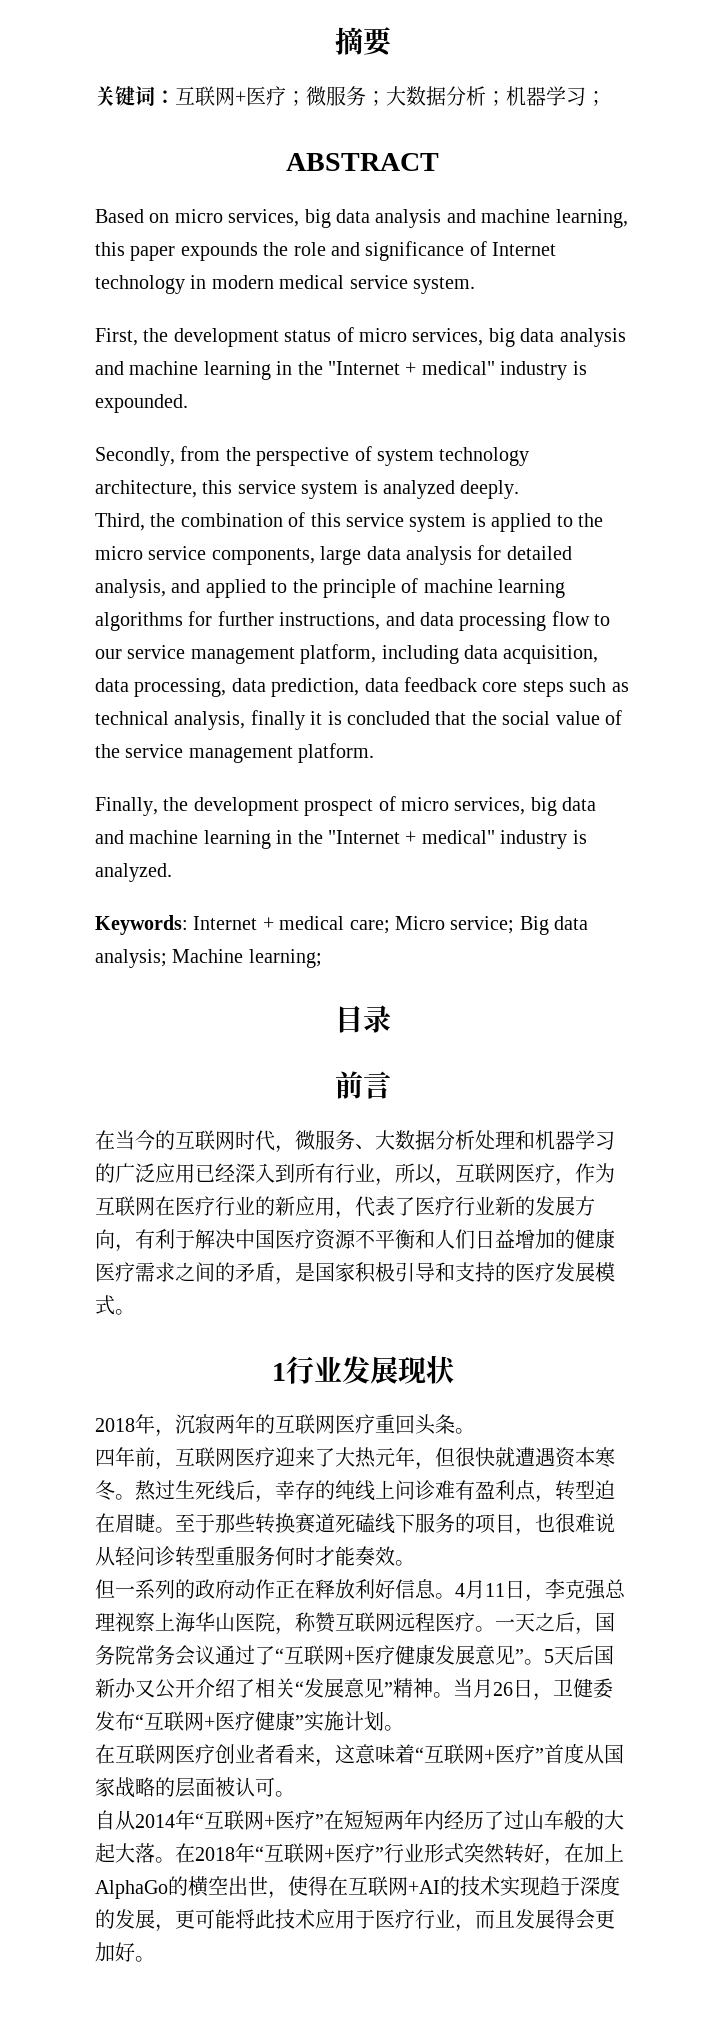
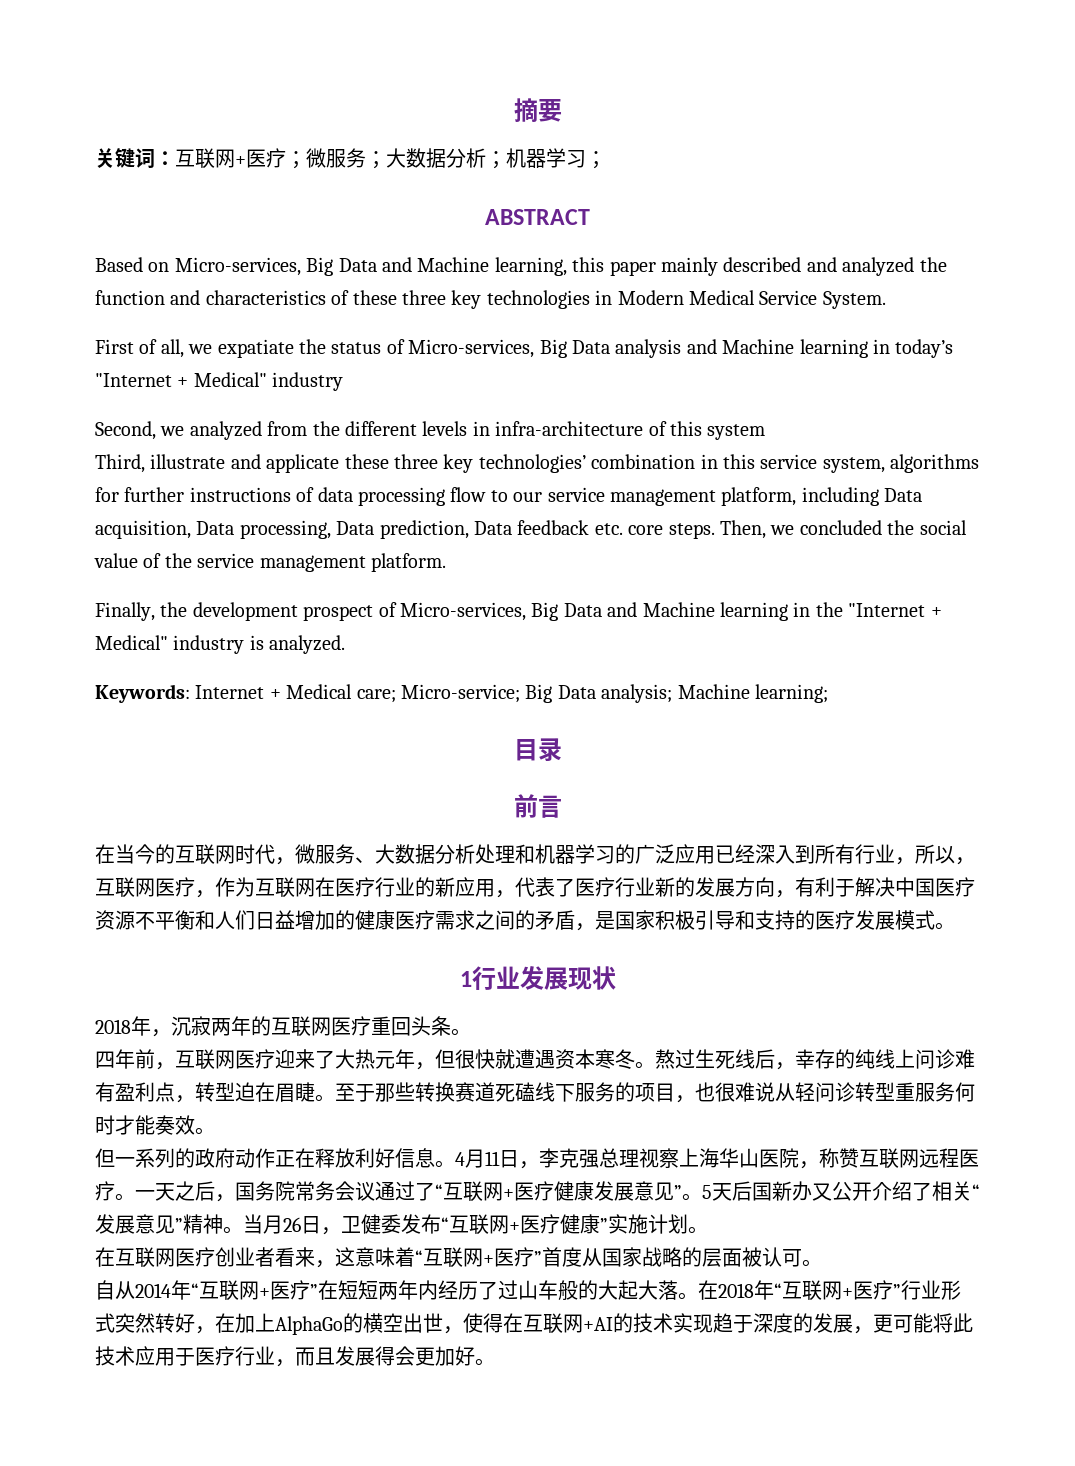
[174,209,628,228] [95,241,557,261] [95,275,475,294] [95,327,626,347] [95,361,587,380] [95,394,188,413] [95,446,530,466] [95,480,520,499] [95,512,603,532] [95,545,572,565] [95,578,566,598] micro services, big data analysis and machine learning, this paper expounds the role and significance of Internet technology in modern medical service system. // First, the development status of micro services, big data analysis and machine learning in the "Internet + medical" industry is expounded. // Secondly, from the perspective of system technology architecture, this service system is analyzed deeply. // Third, the combination of this service system is applied to the micro service components, large data analysis for detailed analysis, and applied to the principle of machine learning -> [174,257,947,276] [95,290,886,309] [95,339,954,358] [95,372,344,391] [95,421,766,440] [95,454,885,473] Micro-services, Big Data and Machine learning, this paper mainly described and analyzed the function and characteristics of these three key technologies in Modern Medical Service System. // First of all, we expatiate the status of Micro-services, Big Data analysis and Machine learning in today’s "Internet + Medical" industry // Second, we analyzed from the different levels in infra-architecture of this system // Third, illustrate and applicate these three key technologies’ combination in this service system,
[279,612,415,630] instructions, and -> [189,487,315,502] instructions of
[464,645,599,664] [95,677,629,697] [95,710,467,730] data acquisition, data processing, data prediction, data feedback core steps such as technical analysis, finally it is concluded that -> [884,488,923,502] [95,520,882,539] Data acquisition, Data processing, Data prediction, Data feedback etc. core steps. Then, we concluded
[401,797,597,816] [95,830,495,849] micro services, big data and machine learning in the "Internet + medical" -> [400,602,942,621] [95,635,168,650] Micro-services, Big Data and Machine learning in the "Internet + Medical"
[279,916,589,935] medical care; Micro service; Big data -> [286,684,596,703] Medical care; Micro-service; Big Data

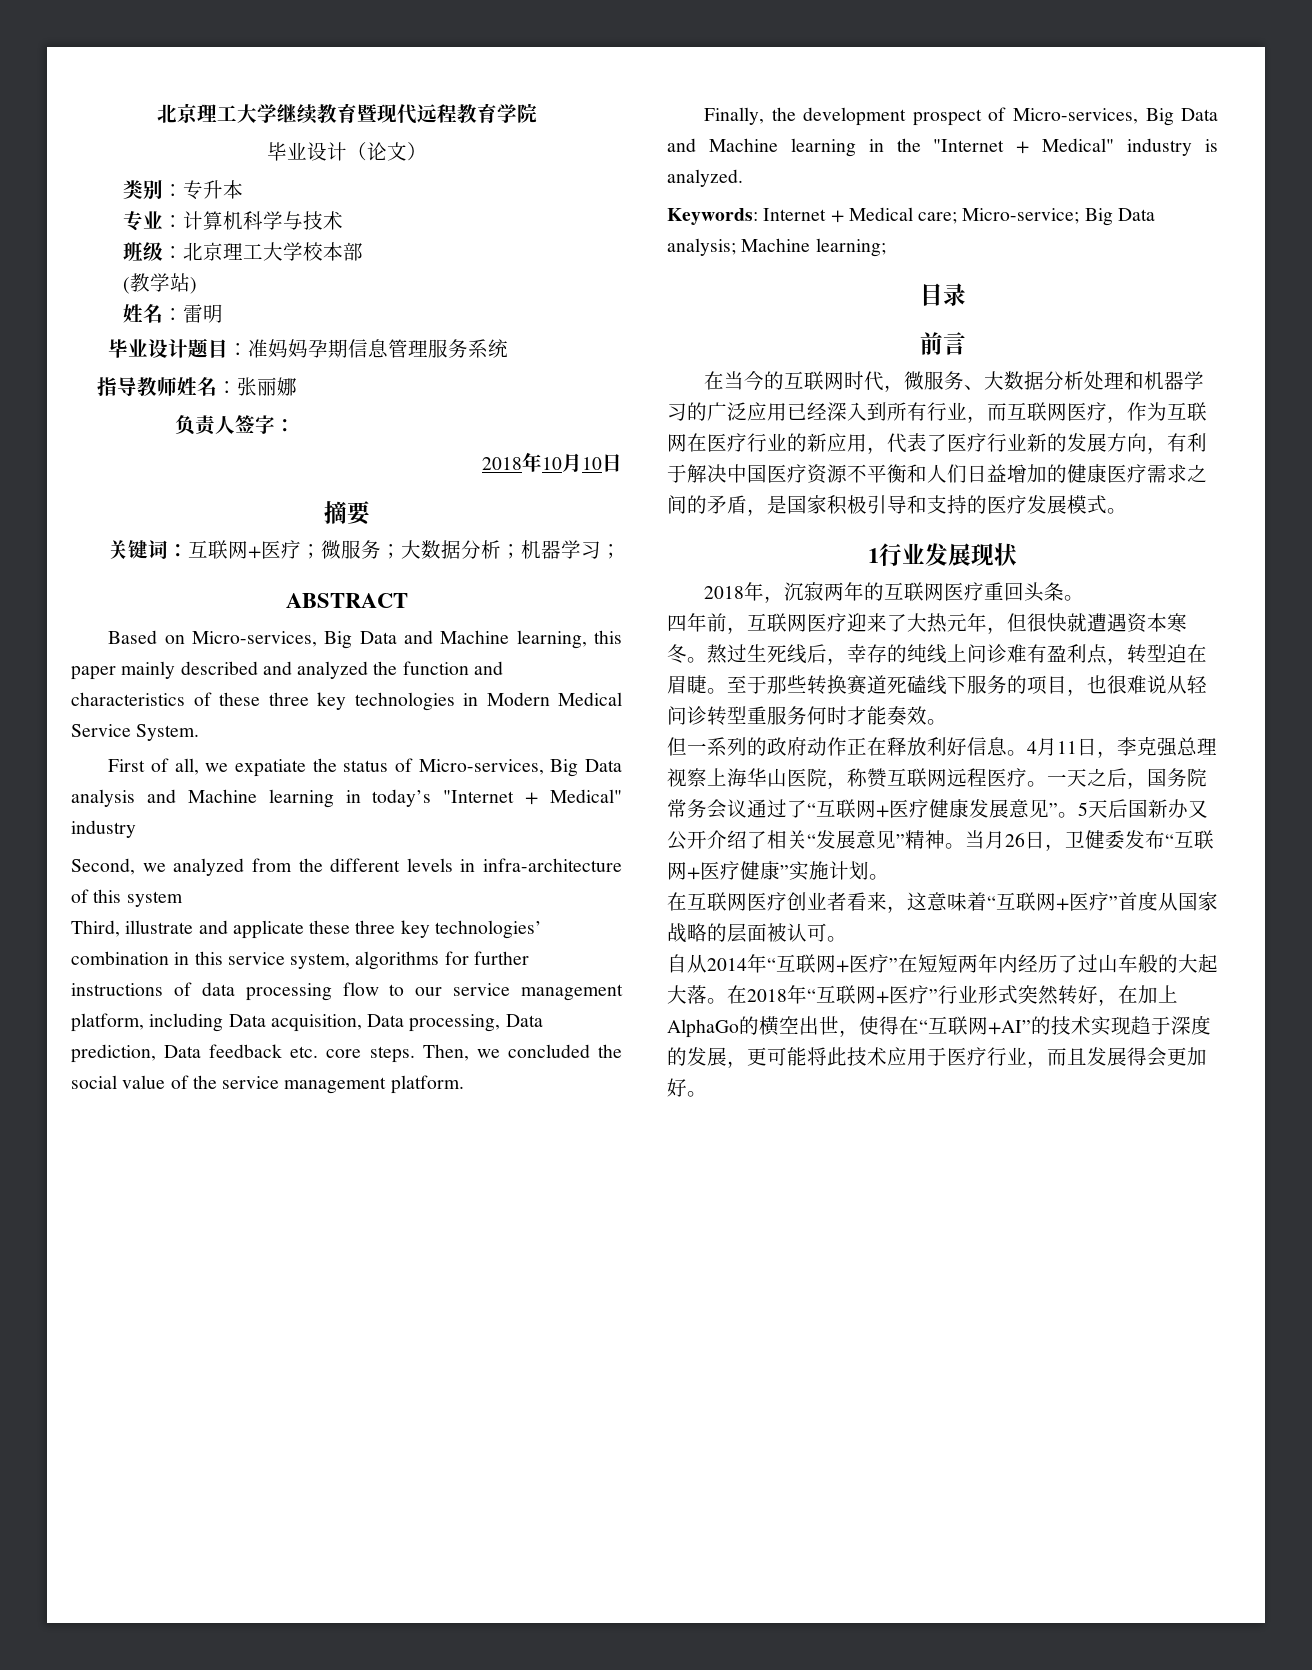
(513, 110) none -> [156,103,537,124] [266,142,427,161] [122,180,243,200] [122,210,343,231] [122,242,363,261] [122,273,197,294] [122,304,223,323] [108,338,509,358] [96,377,297,396] [174,415,295,436] [482,452,622,473] 北京理工大学继续教育暨现代远程教育学院 // 毕业设计（论文） // 类别：专升本 // 专业：计算机科学与技术 // 班级：北京理工大学校本部 // (教学站) // 姓名：雷明 // 毕业设计题目：准妈妈孕期信息管理服务系统 // 指导教师姓名：张丽娜 // 负责人签字： // 2018年10月10日 //
[915,844,975,865] 所以， -> [987,403,1007,421] 而
[523,1313,613,1334] 互联网+AI -> [919,1016,1031,1035] “互联网+AI”

